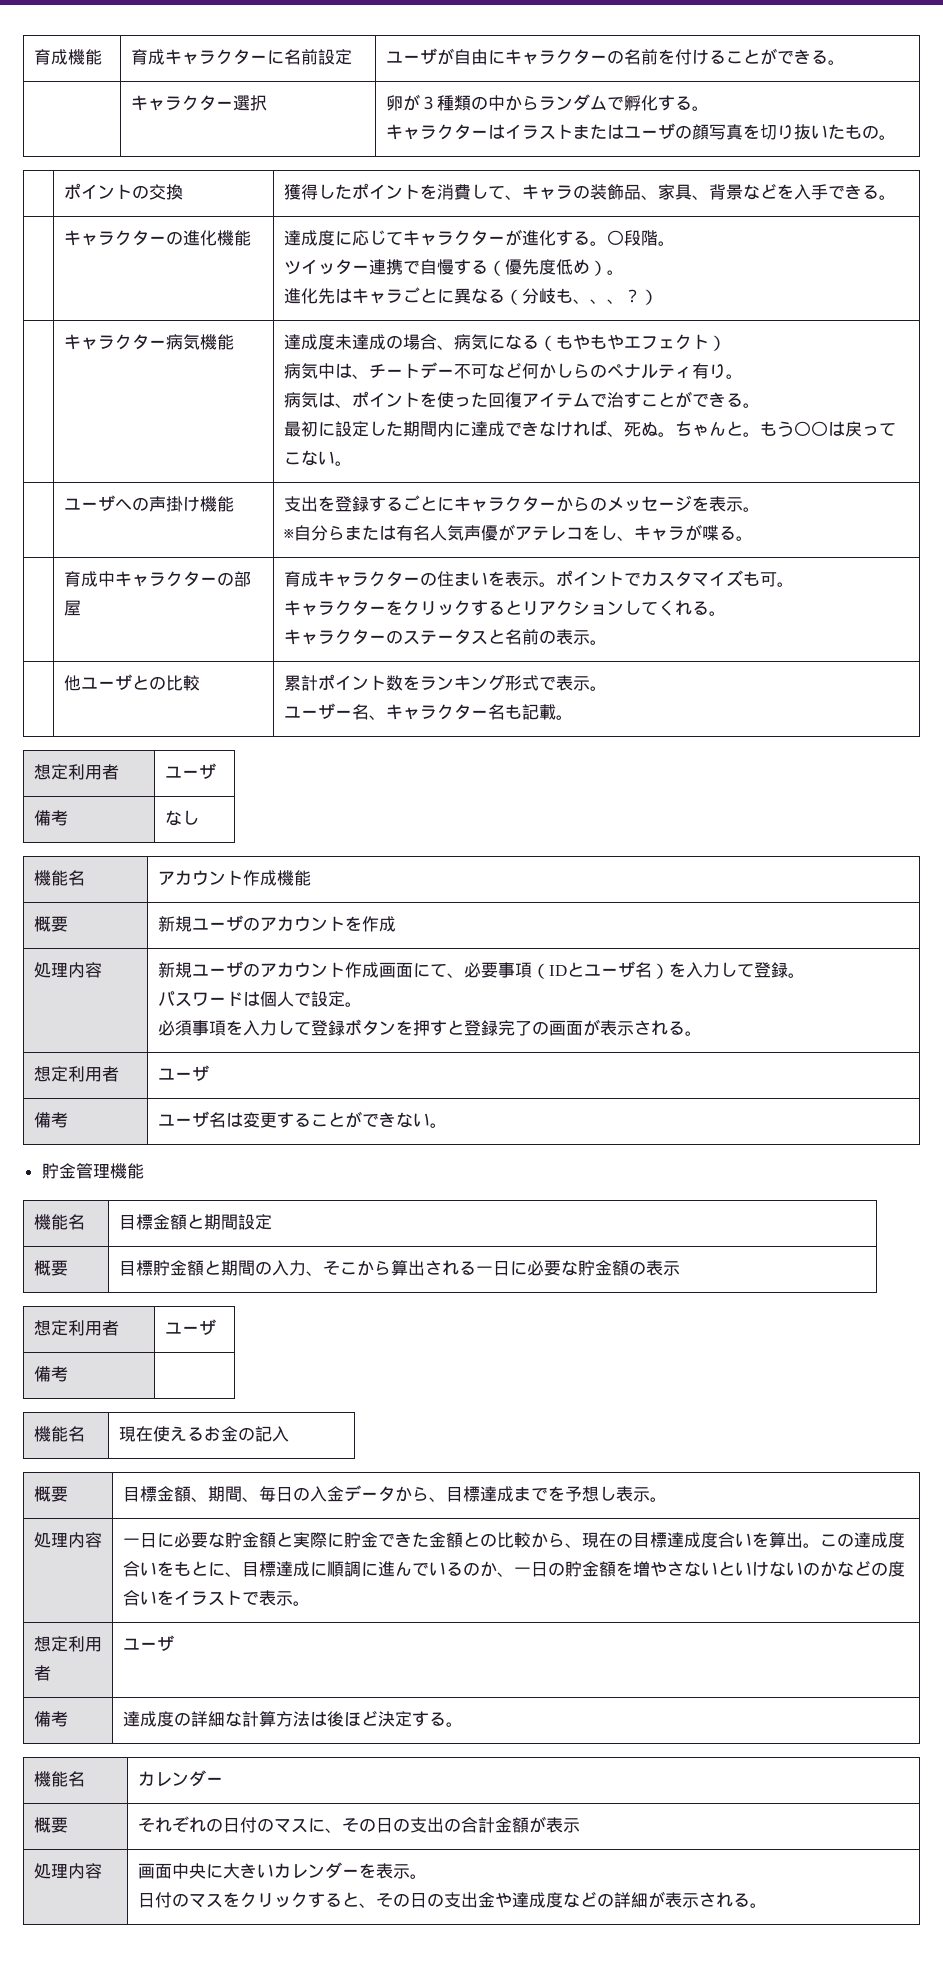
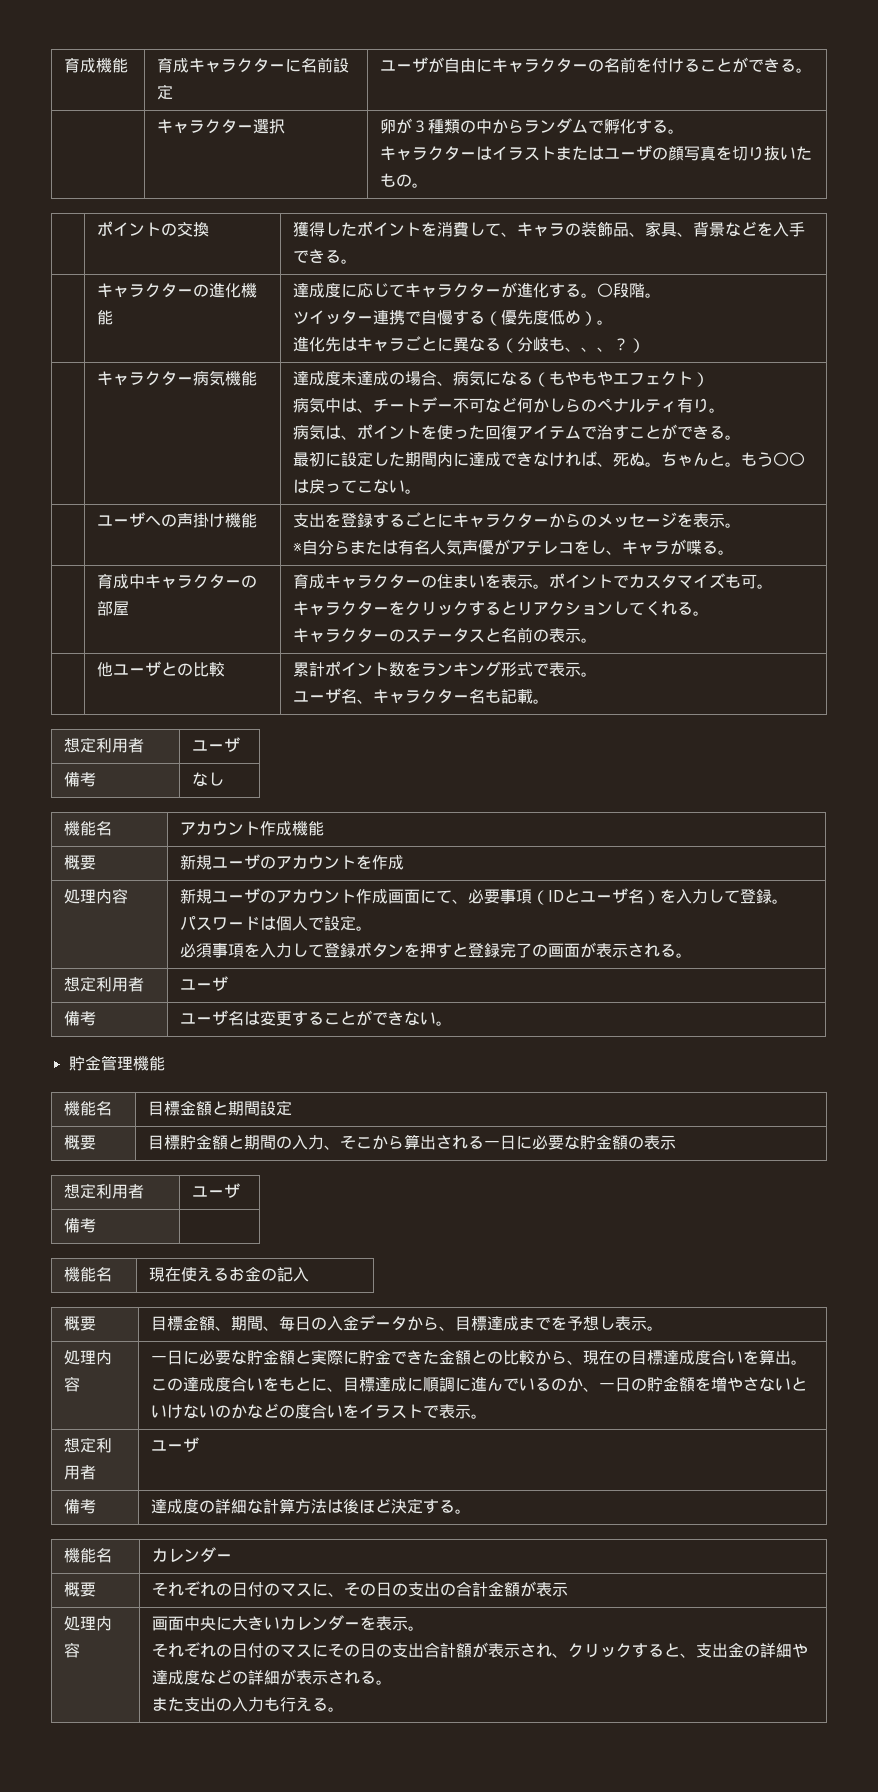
[334,710,352,718] ー -> (341, 695) none
[137,1892,240,1908] 日付のマスを -> [151,1642,568,1658] それぞれの日付のマスにその日の支出合計額が表示され、
[375,1892,495,1908] その日の支出金 -> [695,1643,792,1658] 支出金の詳細
(767, 1905) none -> [151,1697,344,1712] // また支出の入力も行える。

